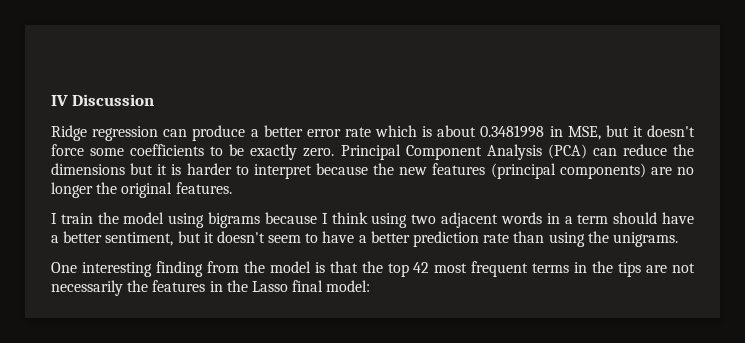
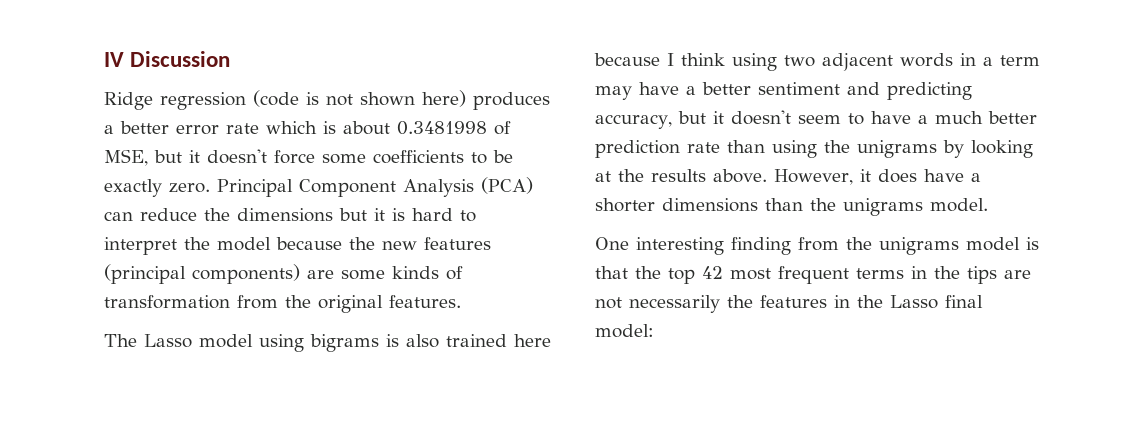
[163,125,246,141] can produce -> [253,90,550,110] (code is not shown here) produces
[549,126,563,137] in -> [494,121,511,135] of
[186,163,232,175] harder -> [412,208,453,221] hard
(312, 171) none -> [184,237,271,251] the model
[677,167,694,175] [51,182,232,198] [51,212,261,228] no longer the original features. // I train the model using bigrams -> [341,266,463,280] [104,295,461,313] [104,334,551,352] some kinds of transformation from the original features. // The Lasso model using bigrams is also trained here
[613,212,695,224] [51,231,174,246] should have a better sentiment, -> [595,82,972,100] [595,114,672,129] may have a better sentiment and predicting accuracy,
(367, 239) none -> [934,111,983,124] much
[612,232,678,247] unigrams. -> [857,140,1033,158] [595,169,981,185] [595,198,988,216] unigrams by looking at the results above. However, it does have a shorter dimensions than the unigrams model.
(265, 267) none -> [879,237,959,255] unigrams

